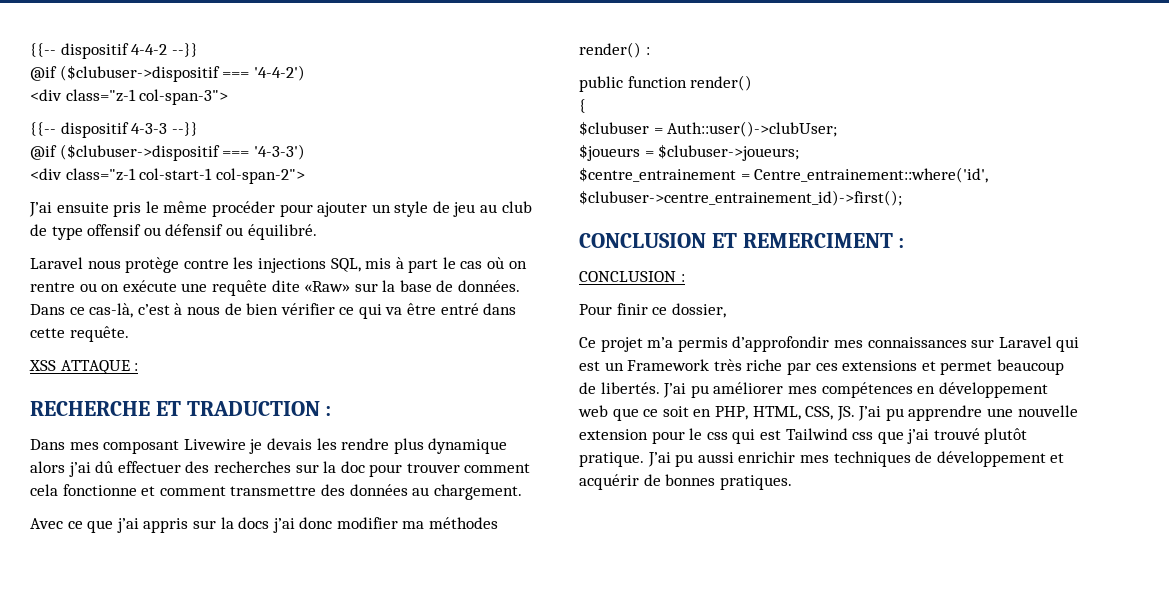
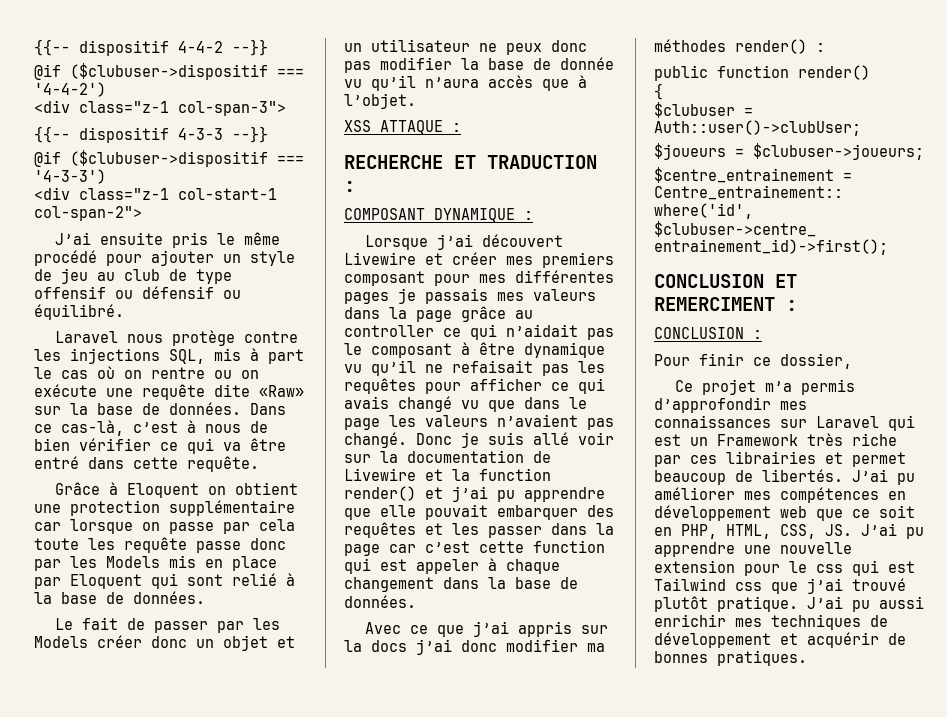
[211,201,275,217] procéder -> [34,250,97,266] procédé
(129, 334) none -> [55,482,299,498] [34,500,295,516] [34,519,295,534] [34,537,286,553] [34,555,277,571] [34,573,295,589] [34,591,205,604] [55,617,281,633] [34,635,295,651] [344,39,587,55] [344,57,614,73] [344,75,587,91] [344,93,416,109] // Grâce à Eloquent on obtient une protection supplémentaire car lorsque on passe par cela toute les requête passe donc par les Models mis en place par Eloquent qui sont relié à la base de données. // Le fait de passer par les Models créer donc un objet et un utilisateur ne peux donc pas modifier la base de donnée vu qu’il n’aura accès que à l’objet.
[30,438,508,454] [30,461,531,477] [30,484,522,500] Dans mes composant Livewire je devais les rendre plus dynamique alors j’ai dû effectuer des recherches sur la doc pour trouver comment cela fonctionne et comment transmettre des données au chargement. -> [344,208,533,223] [365,234,564,250] [344,252,614,268] [344,270,614,286] [344,288,596,304] [344,306,533,322] [344,324,614,340] [344,342,605,358] [344,360,605,376] [344,378,605,394] [344,396,587,412] [344,414,614,430] [344,432,614,448] [344,450,551,463] [344,468,551,481] [344,486,605,502] [344,504,614,520] [344,522,614,538] [344,540,605,556] [344,558,560,574] [344,577,578,592] [344,595,416,608] COMPOSANT DYNAMIQUE : // Lorsque j’ai découvert Livewire et créer mes premiers composant pour mes différentes pages je passais mes valeurs dans la page grâce au controller ce qui n’aidait pas le composant à être dynamique vu qu’il ne refaisait pas les requêtes pour afficher ce qui avais changé vu que dans le page les valeurs n’avaient pas changé. Donc je suis allé voir sur la documentation de Livewire et la function render() et j’ai pu apprendre que elle pouvait embarquer des requêtes et les passer dans la page car c’est cette function qui est appeler à chaque changement dans la base de données.
[842,360,918,371] extensions -> [726,451,816,464] librairies

